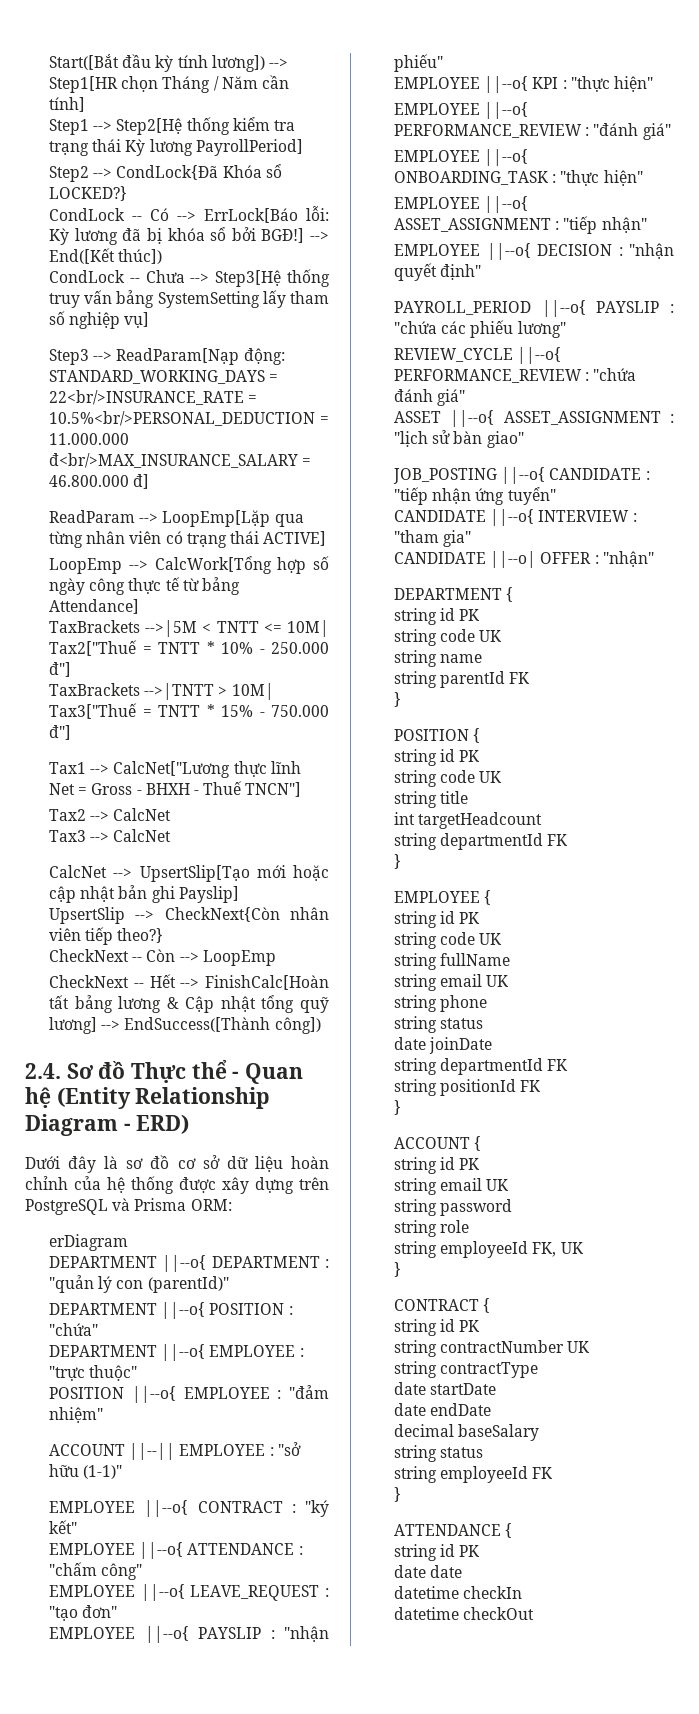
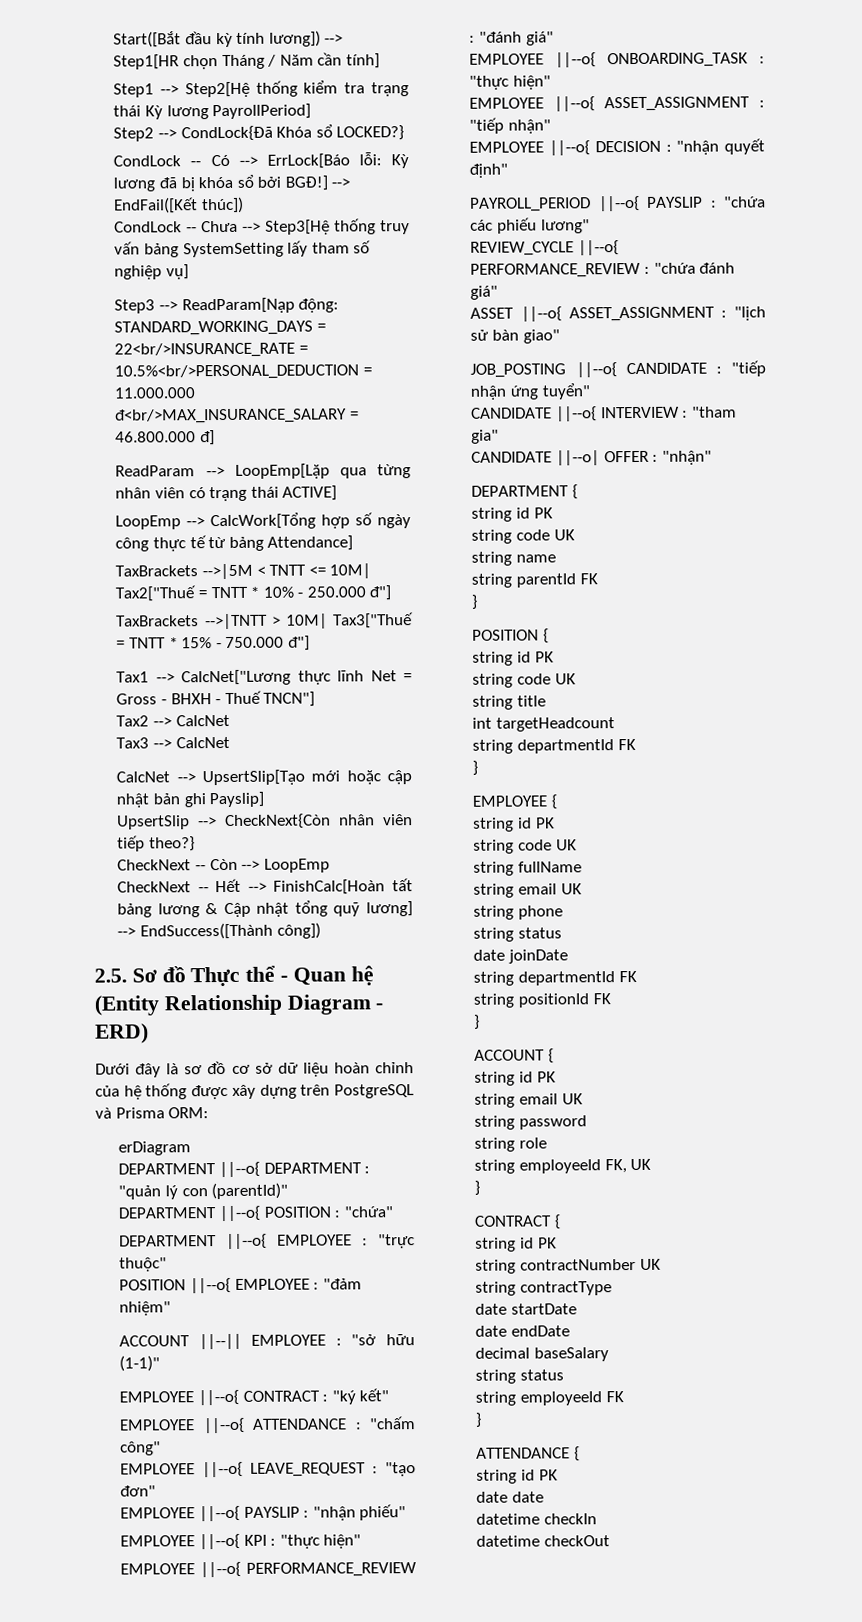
[49,248,116,264] End([Kết -> [113,197,199,214] EndFail([Kết
[25,1063,61,1079] 2.4. -> [94,968,127,983] 2.5.

